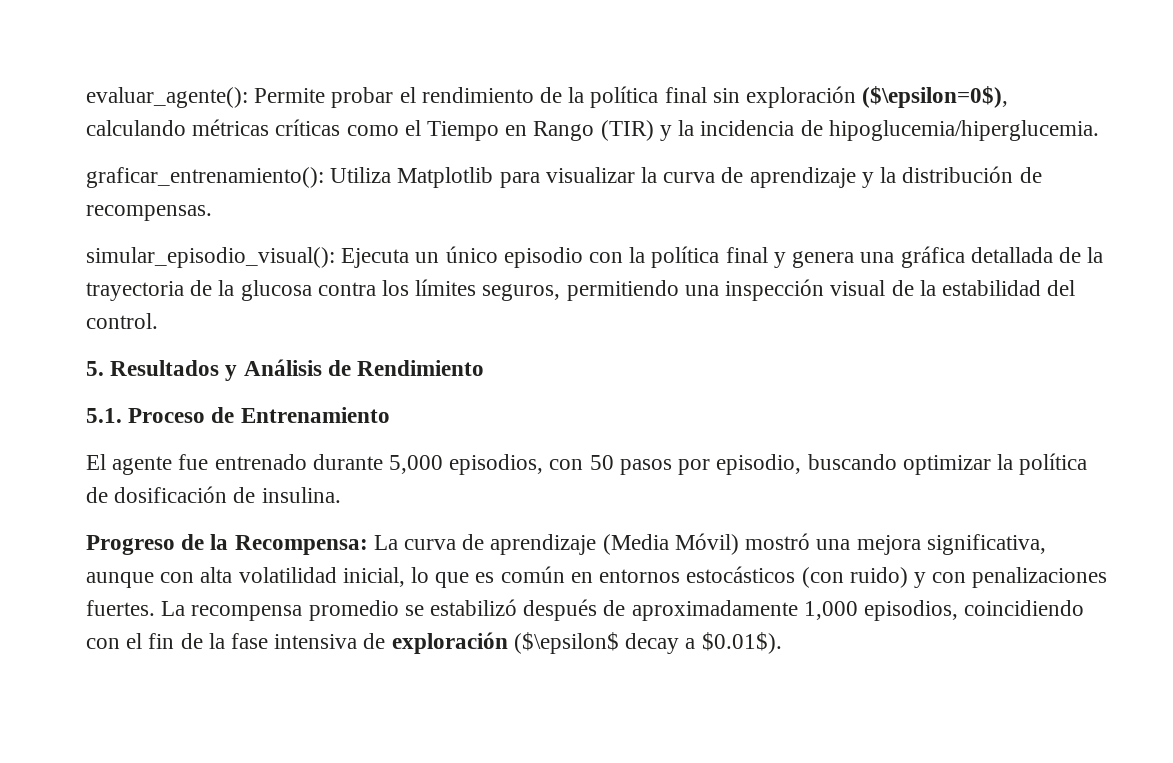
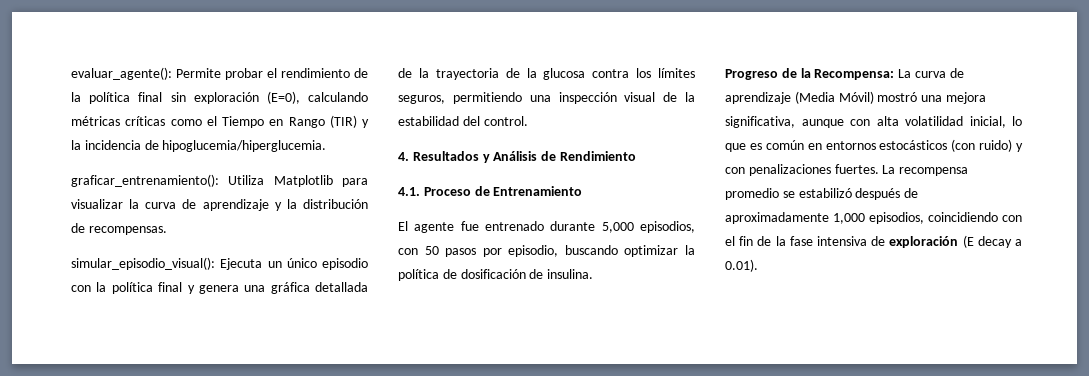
[862,86,1009,108] ($\epsilon=0$), -> [266,91,300,104] (E=0),
[86,361,104,376] 5. -> [398,152,409,161] 4.
[86,408,122,423] 5.1. -> [398,187,420,196] 4.1.
[513,632,619,654] ($\epsilon$ -> [962,235,974,248] (E
[701,632,782,654] $0.01$). -> [725,259,758,272] 0.01).

